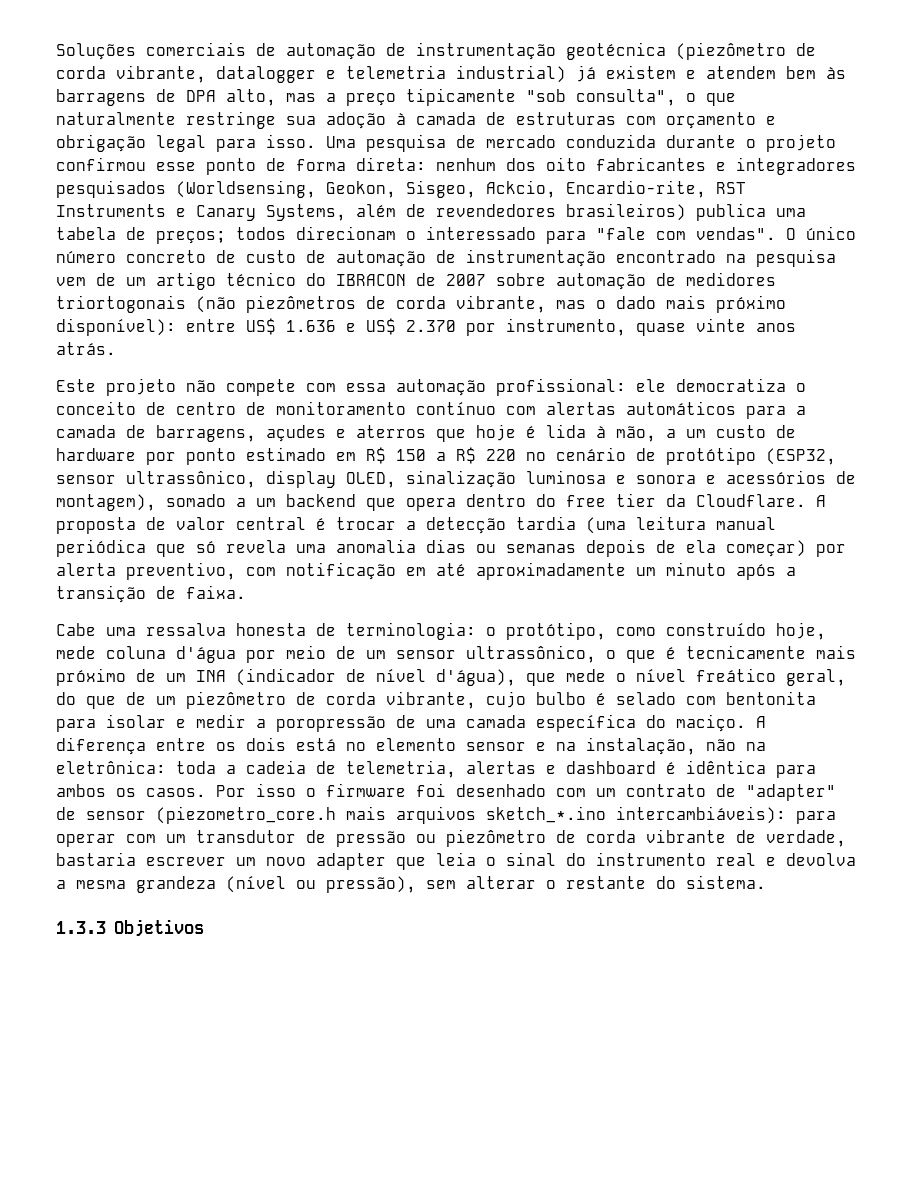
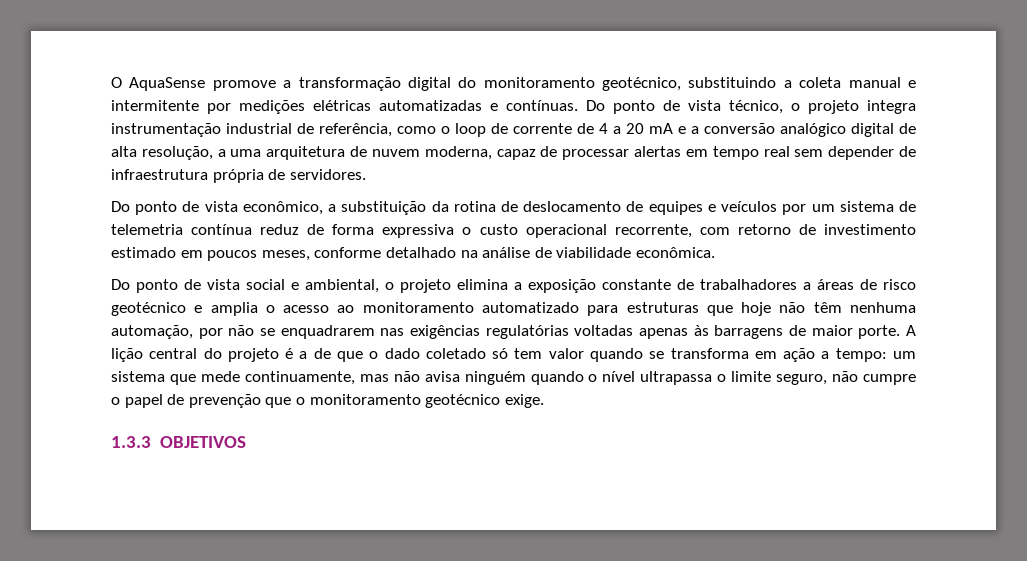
[56,42,816,60] [56,65,846,83] [56,88,736,106] [56,111,776,129] [56,134,836,152] [56,157,856,175] [56,180,746,198] [56,203,806,221] [56,226,856,244] [56,249,836,267] [56,272,776,290] [56,295,786,313] [56,318,796,336] [56,342,116,355] [56,378,806,396] [56,401,806,419] [56,424,796,442] [56,447,836,465] [56,470,856,488] [56,493,826,511] [56,516,776,534] [56,539,846,557] [56,562,796,580] [56,585,246,603] [56,622,826,640] [56,645,856,663] [56,668,846,686] [56,691,816,709] [56,714,766,732] [56,737,766,755] [56,760,816,778] [56,783,836,801] [56,806,836,824] [56,829,846,847] [56,852,856,870] [56,875,766,893] Soluções comerciais de automação de instrumentação geotécnica (piezômetro de corda vibrante, datalogger e telemetria industrial) já existem e atendem bem às barragens de DPA alto, mas a preço tipicamente "sob consulta", o que naturalmente restringe sua adoção à camada de estruturas com orçamento e obrigação legal para isso. Uma pesquisa de mercado conduzida durante o projeto confirmou esse ponto de forma direta: nenhum dos oito fabricantes e integradores pesquisados (Worldsensing, Geokon, Sisgeo, Ackcio, Encardio-rite, RST Instruments e Canary Systems, além de revendedores brasileiros) publica uma tabela de preços; todos direcionam o interessado para "fale com vendas". O único número concreto de custo de automação de instrumentação encontrado na pesquisa vem de um artigo técnico do IBRACON de 2007 sobre automação de medidores triortogonais (não piezômetros de corda vibrante, mas o dado mais próximo disponível): entre US$ 1.636 e US$ 2.370 por instrumento, quase vinte anos atrás. // Este projeto não compete com essa automação profissional: ele democratiza o conceito de centro de monitoramento contínuo com alertas automáticos para a camada de barragens, açudes e aterros que hoje é lida à mão, a um custo de hardware por ponto estimado em R$ 150 a R$ 220 no cenário de protótipo (ESP32, sensor ultrassônico, display OLED, sinalização luminosa e sonora e acessórios de montagem), somado a um backend que opera dentro do free tier da Cloudflare. A proposta de valor central é trocar a detecção tardia (uma leitura manual periódica que só revela uma anomalia dias ou semanas depois de ela começar) por alerta preventivo, com notificação em até aproximadamente um minuto após a transição de faixa. // Cabe uma ressalva honesta de terminologia: o protótipo, como construído hoje, mede coluna d'água por meio de um sensor ultrassônico, o que é tecnicamente mais próximo de um INA (indicador de nível d'água), que mede o nível freático geral, do que de um piezômetro de corda vibrante, cujo bulbo é selado com bentonita para isolar e medir a poropressão de uma camada específica do maciço. A diferença entre os dois está no elemento sensor e na instalação, não na eletrônica: toda a cadeia de telemetria, alertas e dashboard é idêntica para ambos os casos. Por isso o firmware foi desenhado com um contrato de "adapter" de sensor (piezometro_core.h mais arquivos sketch_*.ino intercambiáveis): para operar com um transdutor de pressão ou piezômetro de corda vibrante de verdade, bastaria escrever um novo adapter que leia o sinal do instrumento real e devolva a mesma grandeza (nível ou pressão), sem alterar o restante do sistema. -> [111,77,916,91] [111,100,916,114] [111,123,916,137] [111,146,917,160] [111,169,366,183] [111,201,916,215] [111,224,917,238] [111,247,715,261] [111,279,916,293] [111,302,917,316] [111,325,916,339] [111,348,917,362] [111,371,916,385] [111,394,544,408] O AquaSense promove a transformação digital do monitoramento geotécnico, substituindo a coleta manual e intermitente por medições elétricas automatizadas e contínuas. Do ponto de vista técnico, o projeto integra instrumentação industrial de referência, como o loop de corrente de 4 a 20 mA e a conversão analógico digital de alta resolução, a uma arquitetura de nuvem moderna, capaz de processar alertas em tempo real sem depender de infraestrutura própria de servidores. // Do ponto de vista econômico, a substituição da rotina de deslocamento de equipes e veículos por um sistema de telemetria contínua reduz de forma expressiva o custo operacional recorrente, com retorno de investimento estimado em poucos meses, conforme detalhado na análise de viabilidade econômica. // Do ponto de vista social e ambiental, o projeto elimina a exposição constante de trabalhadores a áreas de risco geotécnico e amplia o acesso ao monitoramento automatizado para estruturas que hoje não têm nenhuma automação, por não se enquadrarem nas exigências regulatórias voltadas apenas às barragens de maior porte. A lição central do projeto é a de que o dado coletado só tem valor quando se transforma em ação a tempo: um sistema que mede continuamente, mas não avisa ninguém quando o nível ultrapassa o limite seguro, não cumpre o papel de prevenção que o monitoramento geotécnico exige.
[113,919,204,937] Objetivos -> [159,436,246,448] OBJETIVOS

